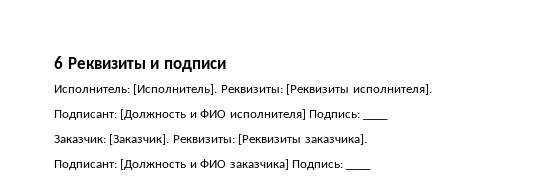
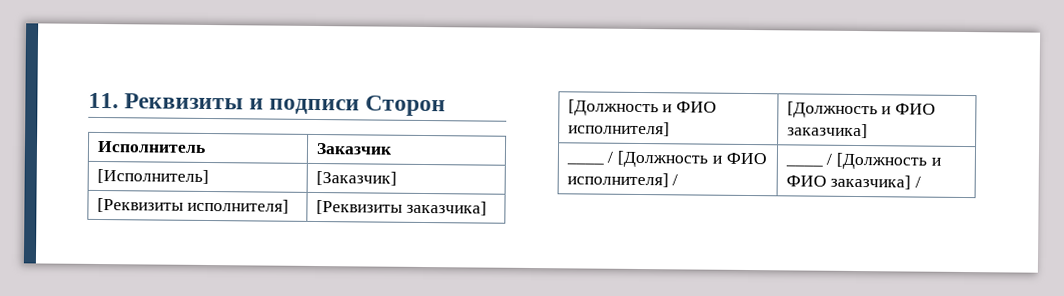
[54,56,63,69] 6 -> [88,92,119,109] 11.
[54,84,432,95] [54,109,389,120] [54,134,367,145] [54,159,372,170] // Исполнитель: [Исполнитель]. Реквизиты: [Реквизиты исполнителя]. // Подписант: [Должность и ФИО исполнителя] Подпись: ____ // Заказчик: [Заказчик]. Реквизиты: [Реквизиты заказчика]. // Подписант: [Должность и ФИО заказчика] Подпись: ____ -> [365,95,447,117] [96,140,206,153] [315,143,393,155] [96,168,209,185] [315,171,397,186] [96,197,290,214] [315,199,488,216] [567,99,718,117] [567,121,670,137] [786,101,937,119] [786,123,868,139] [565,150,767,168] [566,172,679,188] [784,152,941,170] [785,174,922,190] Сторон // Исполнитель | Заказчик // [Исполнитель] | [Заказчик] // [Реквизиты исполнителя] | [Реквизиты заказчика] // [Должность и ФИО исполнителя] | [Должность и ФИО заказчика] // ____ / [Должность и ФИО исполнителя] / | ____ / [Должность и ФИО заказчика] /

